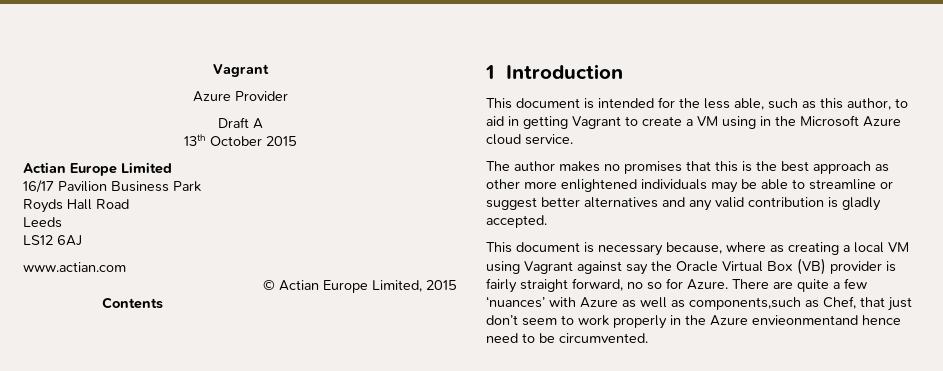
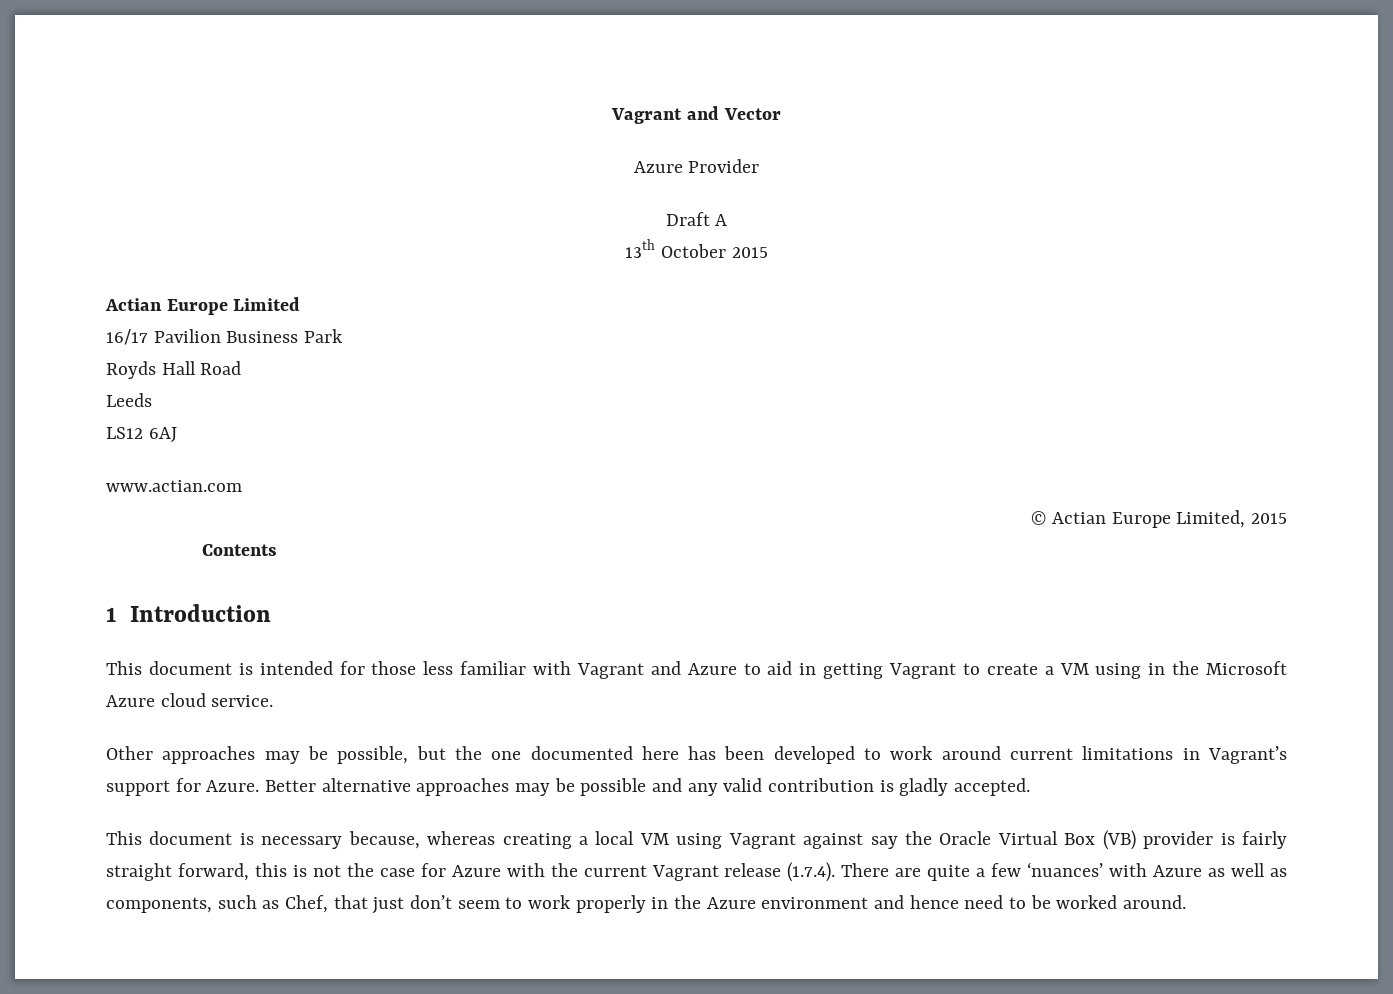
[212,64,269,77] Vagrant -> [611,106,781,124] Vagrant and Vector
[679,98,891,110] the less able, such as this author, -> [371,661,737,679] those less familiar with Vagrant and Azure
[486,161,889,174] [486,179,893,193] [486,197,658,210] The author makes no promises that this is the best approach as other more enlightened individuals may be able to streamline or suggest better alternatives -> [106,746,1287,764] [106,778,647,796] Other approaches may be possible, but the one documented here has been developed to work around current limitations in Vagrant’s support for Azure. Better alternative approaches may be possible
[726,242,784,253] where as -> [427,831,496,845] whereas
[627,278,728,290] no so for Azure. -> [254,862,836,882] this is not the case for Azure with the current Vagrant release (1.7.4).
[689,297,801,310] components,such -> [106,895,257,913] components, such
[752,315,858,325] envieonmentand -> [761,895,905,909] environment and
[559,333,648,343] circumvented. -> [1056,895,1187,909] worked around.

